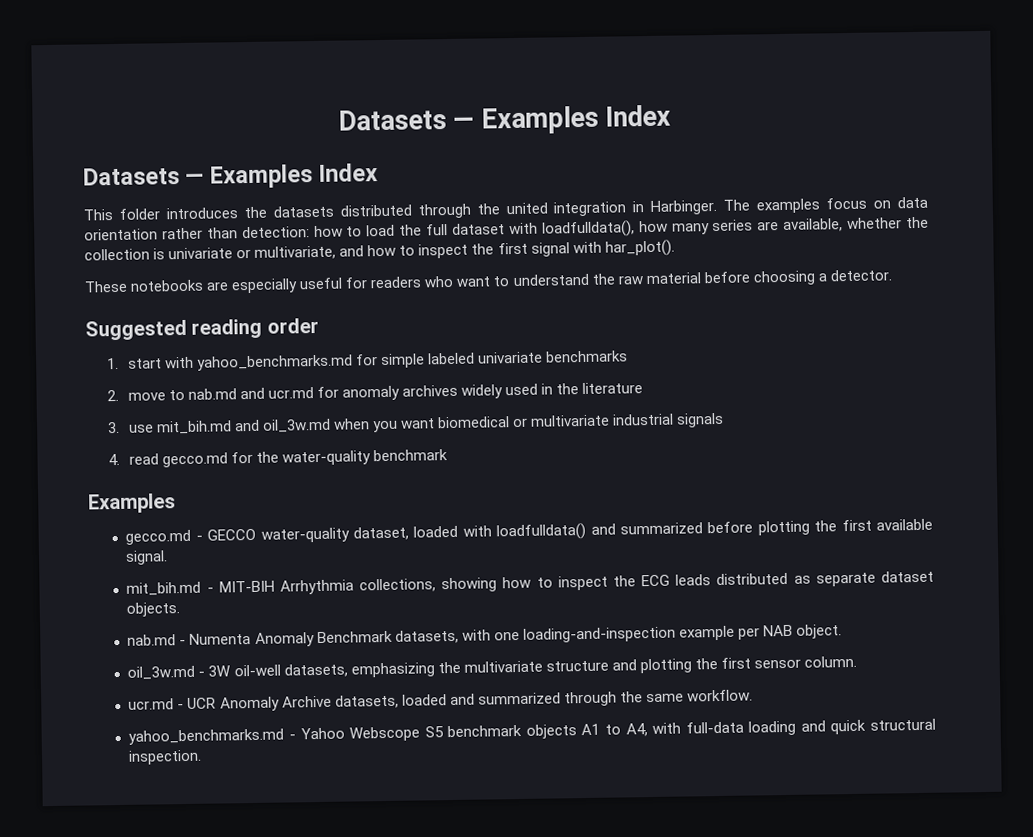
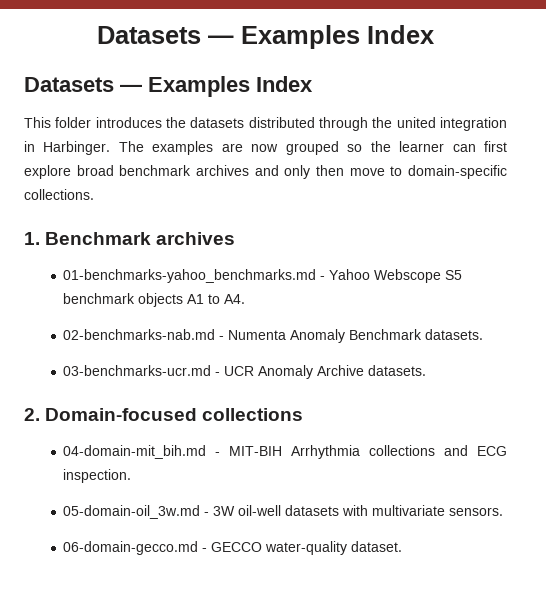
[826,196,928,210] [84,216,930,241] [84,239,675,261] [84,269,892,294] [85,317,319,341] [106,350,629,371] [106,382,644,402] [107,412,725,435] [107,449,448,468] [88,493,176,514] [125,518,934,545] [125,550,169,565] [126,570,934,596] [126,602,181,617] [127,624,842,647] [127,655,858,680] [128,689,753,712] [128,728,285,745] focus on data orientation rather than detection: how to load the full dataset with loadfulldata(), how many series are available, whether the collection is univariate or multivariate, and how to inspect the first signal with har_plot(). // These notebooks are especially useful for readers who want to understand the raw material before choosing a detector. // Suggested reading order // 1. start with yahoo_benchmarks.md for simple labeled univariate benchmarks // 2. move to nab.md and ucr.md for anomaly archives widely used in the literature // 3. use mit_bih.md and oil_3w.md when you want biomedical or multivariate industrial signals // 4. read gecco.md for the water-quality benchmark // Examples // gecco.md - GECCO water-quality dataset, loaded with loadfulldata() and summarized before plotting the first available signal. // mit_bih.md - MIT-BIH Arrhythmia collections, showing how to inspect the ECG leads distributed as separate dataset objects. // nab.md - Numenta Anomaly Benchmark datasets, with one loading-and-inspection example per NAB object. // oil_3w.md - 3W oil-well datasets, emphasizing the multivariate structure and plotting the first sensor column. // ucr.md - UCR Anomaly Archive datasets, loaded and summarized through the same workflow. // yahoo_benchmarks.md -> [221,141,507,155] [24,165,508,179] [24,189,94,200] [24,232,236,245] [63,269,317,283] are now grouped so the learner can first explore broad benchmark archives and only then move to domain-specific collections. // 1. Benchmark archives // 01-benchmarks-yahoo_benchmarks.md
[625,718,937,737] [128,749,203,765] A4, with full-data loading and quick structural inspection. -> [224,294,246,304] [63,329,484,343] [63,365,427,379] [24,408,304,421] [63,445,507,459] [63,469,132,483] [63,505,504,519] [63,541,403,555] A4. // 02-benchmarks-nab.md - Numenta Anomaly Benchmark datasets. // 03-benchmarks-ucr.md - UCR Anomaly Archive datasets. // 2. Domain-focused collections // 04-domain-mit_bih.md - MIT-BIH Arrhythmia collections and ECG inspection. // 05-domain-oil_3w.md - 3W oil-well datasets with multivariate sensors. // 06-domain-gecco.md - GECCO water-quality dataset.

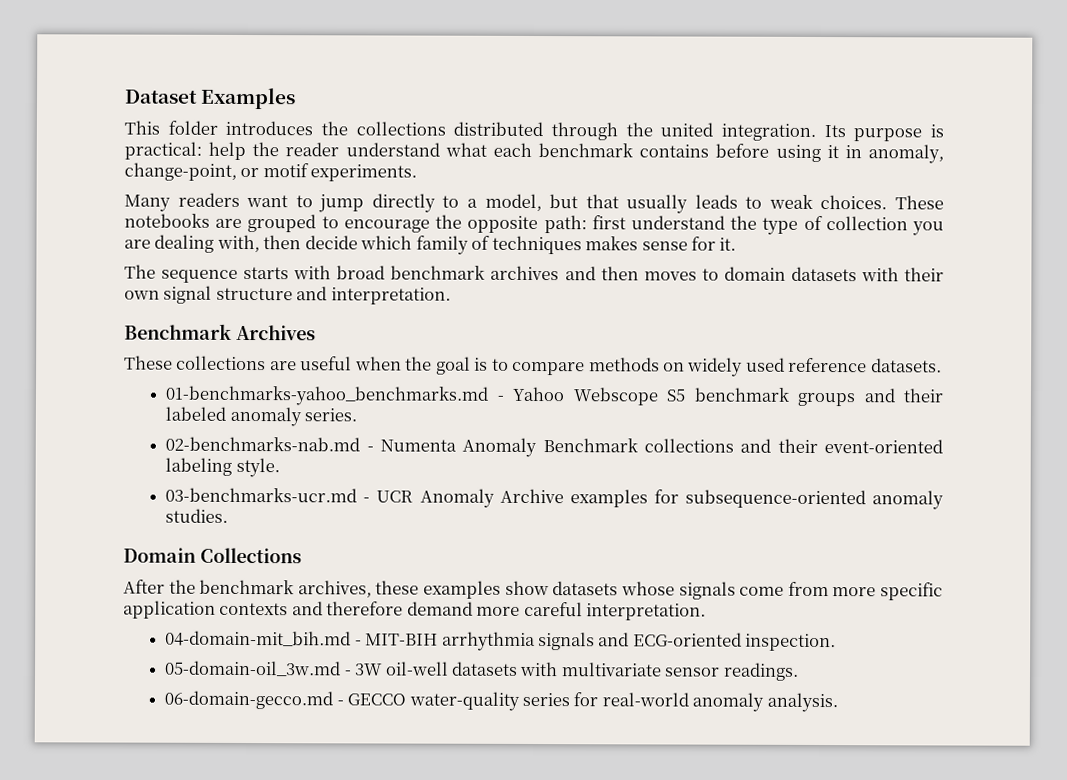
[97,25,434,49] [24,76,313,97] Datasets — Examples Index // Datasets — Examples Index -> [124,87,297,110] Dataset Examples
[190,117,245,128] datasets -> [355,121,446,136] collections
[439,117,507,131] [24,141,507,155] [24,165,508,179] [24,189,94,200] [24,232,236,245] integration in Harbinger. The examples are now grouped so the learner can first explore broad benchmark archives and only then move to domain-specific collections. // 1. Benchmark archives -> [721,123,944,142] [124,141,945,164] [124,162,418,182] [124,192,944,214] [124,213,944,236] [124,234,737,255] [124,264,944,283] [124,285,451,305] [124,323,316,341] [124,355,942,377] integration. Its purpose is practical: help the reader understand what each benchmark contains before using it in anomaly, change-point, or motif experiments. // Many readers want to jump directly to a model, but that usually leads to weak choices. These notebooks are grouped to encourage the opposite path: first understand the type of collection you are dealing with, then decide which family of techniques makes sense for it. // The sequence starts with broad benchmark archives and then moves to domain datasets with their own signal structure and interpretation. // Benchmark Archives // These collections are useful when the goal is to compare methods on widely used reference datasets.
[138,293,246,307] objects A1 to A4. -> [797,388,945,407] [165,406,358,427] groups and their labeled anomaly series.
[425,329,484,340] datasets. -> [643,438,943,454] [165,457,280,478] collections and their event-oriented labeling style.
[368,365,427,376] [24,408,304,421] datasets. // 2. Domain-focused collections -> [569,489,945,510] [165,508,229,523] [123,547,302,564] [123,579,944,601] [123,600,707,621] examples for subsequence-oriented anomaly studies. // Domain Collections // After the benchmark archives, these examples show datasets whose signals come from more specific application contexts and therefore demand more careful interpretation.
[291,445,507,459] Arrhythmia collections and ECG -> [441,631,742,652] arrhythmia signals and ECG-oriented
[449,507,504,516] sensors. -> [665,662,799,681] sensor readings.
[351,541,403,552] dataset. -> [522,692,838,713] series for real-world anomaly analysis.

